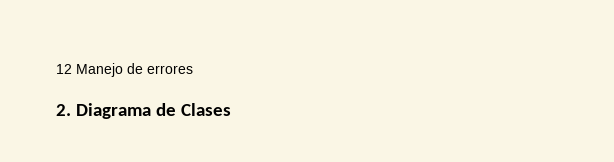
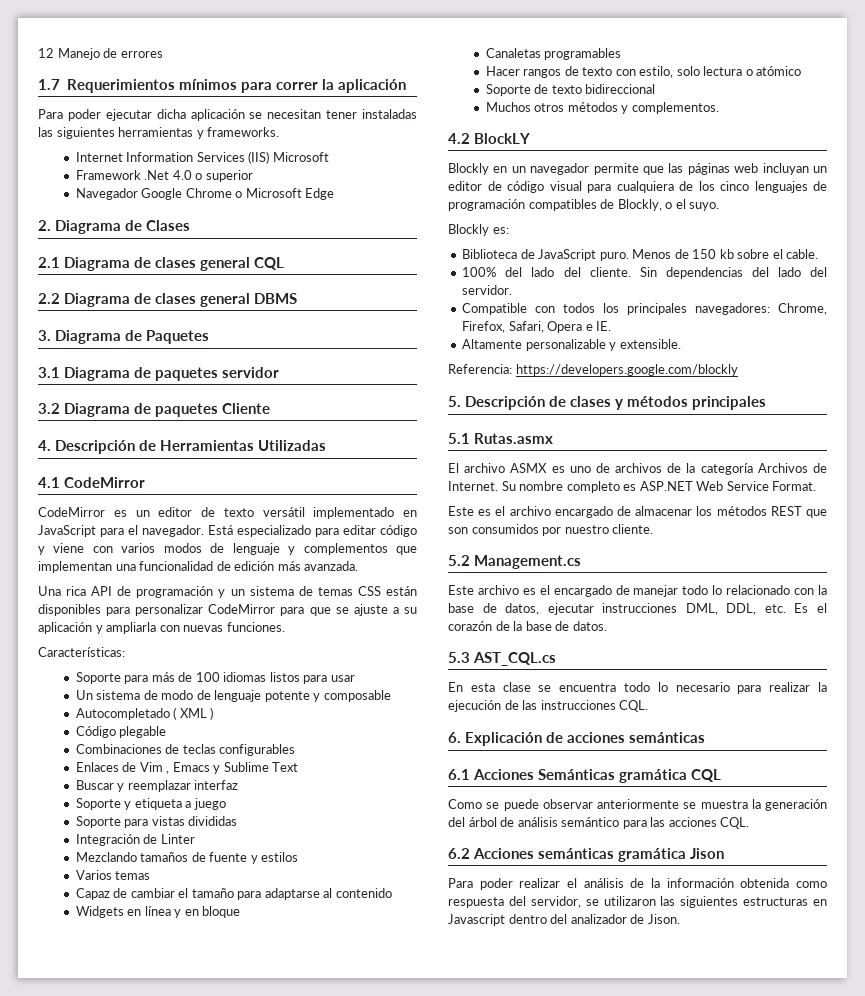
[56,103,231,119] 2. Diagrama de Clases -> [38,79,406,93] [38,109,417,121] [38,127,280,139] [75,151,329,164] [75,170,253,182] [75,188,335,200] [38,220,191,234] [38,257,284,271] [38,293,297,307] [38,330,210,344] [38,367,279,381] [38,403,270,417] [38,440,327,454] [38,477,145,488] [38,507,417,519] [38,525,417,537] [38,543,418,555] [38,561,359,573] [38,586,417,598] [38,604,417,616] [38,622,285,634] [38,647,125,657] [75,672,355,684] [75,690,391,702] [75,707,214,720] [75,726,167,738] [75,744,296,756] [75,762,299,774] [75,780,239,792] [75,798,226,810] [75,816,238,828] [75,834,195,846] [75,852,299,864] [75,870,151,880] [75,888,392,900] [75,906,241,918] [485,48,622,60] [485,66,802,78] [485,84,656,96] [485,102,719,114] [448,133,530,144] [448,163,827,175] [448,181,827,193] [448,199,720,211] [448,224,509,236] [462,249,819,261] [462,267,827,279] [462,285,513,295] [462,303,827,315] [462,321,612,333] [462,339,681,351] [448,364,738,376] [448,396,767,410] [448,433,553,444] [448,463,827,475] [448,481,817,493] [448,506,827,518] [448,524,654,536] [448,555,581,569] [448,585,828,597] [448,603,827,615] [448,621,607,631] [448,652,556,666] [448,682,827,694] [448,700,649,712] [448,732,706,746] [448,769,721,783] [448,799,827,811] [448,817,750,829] [448,848,724,862] [448,878,827,890] [448,896,827,908] [448,914,680,926] 1.7 Requerimientos mínimos para correr la aplicación // Para poder ejecutar dicha aplicación se necesitan tener instaladas las siguientes herramientas y frameworks. // Internet Information Services (IIS) Microsoft // Framework .Net 4.0 o superior // Navegador Google Chrome o Microsoft Edge // 2. Diagrama de Clases // 2.1 Diagrama de clases general CQL // 2.2 Diagrama de clases general DBMS // 3. Diagrama de Paquetes // 3.1 Diagrama de paquetes servidor // 3.2 Diagrama de paquetes Cliente // 4. Descripción de Herramientas Utilizadas // 4.1 CodeMirror // CodeMirror es un editor de texto versátil implementado en JavaScript para el navegador. Está especializado para editar código y viene con varios modos de lenguaje y complementos que implementan una funcionalidad de edición más avanzada. // Una rica API de programación y un sistema de temas CSS están disponibles para personalizar CodeMirror para que se ajuste a su aplicación y ampliarla con nuevas funciones. // Características: // Soporte para más de 100 idiomas listos para usar // Un sistema de modo de lenguaje potente y composable // Autocompletado ( XML ) // Código plegable // Combinaciones de teclas configurables // Enlaces de Vim , Emacs y Sublime Text // Buscar y reemplazar interfaz // Soporte y etiqueta a juego // Soporte para vistas divididas // Integración de Linter // Mezclando tamaños de fuente y estilos // Varios temas // Capaz de cambiar el tamaño para adaptarse al contenido // Widgets en línea y en bloque // Canaletas programables // Hacer rangos de texto con estilo, solo lectura o atómico // Soporte de texto bidireccional // Muchos otros métodos y complementos. // 4.2 BlockLY // Blockly en un navegador permite que las páginas web incluyan un editor de código visual para cualquiera de los cinco lenguajes de programación compatibles de Blockly, o el suyo. // Blockly es: // Biblioteca de JavaScript puro. Menos de 150 kb sobre el cable. // 100% del lado del cliente. Sin dependencias del lado del servidor. // Compatible con todos los principales navegadores: Chrome, Firefox, Safari, Opera e IE. // Altamente personalizable y extensible. // Referencia: https://developers.google.com/blockly // 5. Descripción de clases y métodos principales // 5.1 Rutas.asmx // El archivo ASMX es uno de archivos de la categoría Archivos de Internet. Su nombre completo es ASP.NET Web Service Format. // Este es el archivo encargado de almacenar los métodos REST que son consumidos por nuestro cliente. // 5.2 Management.cs // Este archivo es el encargado de manejar todo lo relacionado con la base de datos, ejecutar instrucciones DML, DDL, etc. Es el corazón de la base de datos. // 5.3 AST_CQL.cs // En esta clase se encuentra todo lo necesario para realizar la ejecución de las instrucciones CQL. // 6. Explicación de acciones semánticas // 6.1 Acciones Semánticas gramática CQL // Como se puede observar anteriormente se muestra la generación del árbol de análisis semántico para las acciones CQL. // 6.2 Acciones semánticas gramática Jison // Para poder realizar el análisis de la información obtenida como respuesta del servidor, se utilizaron las siguientes estructuras en Javascript dentro del analizador de Jison.

